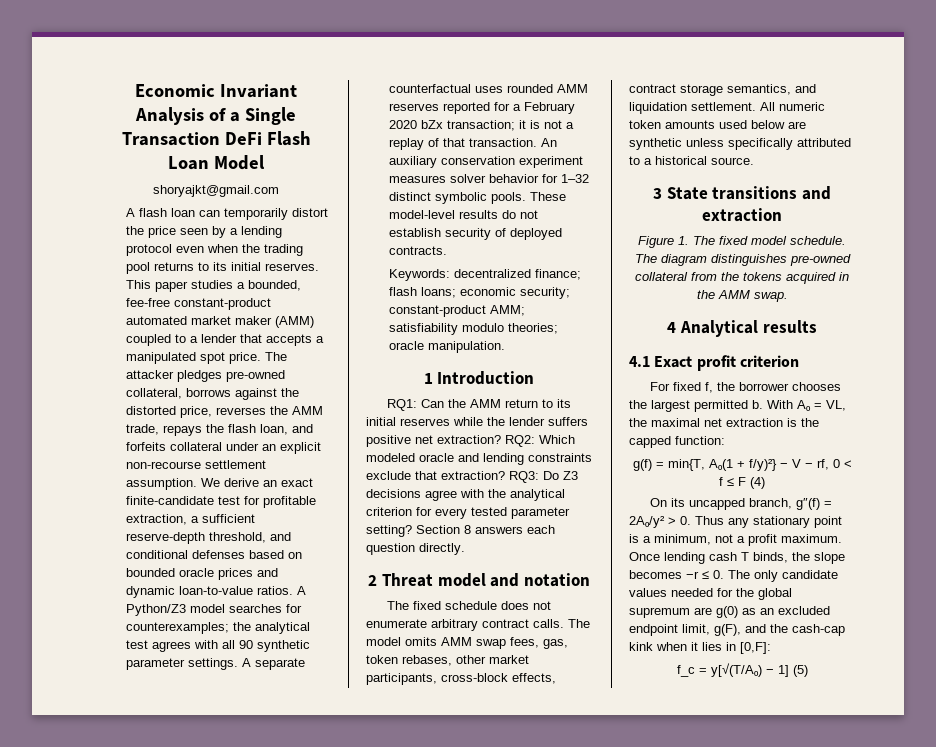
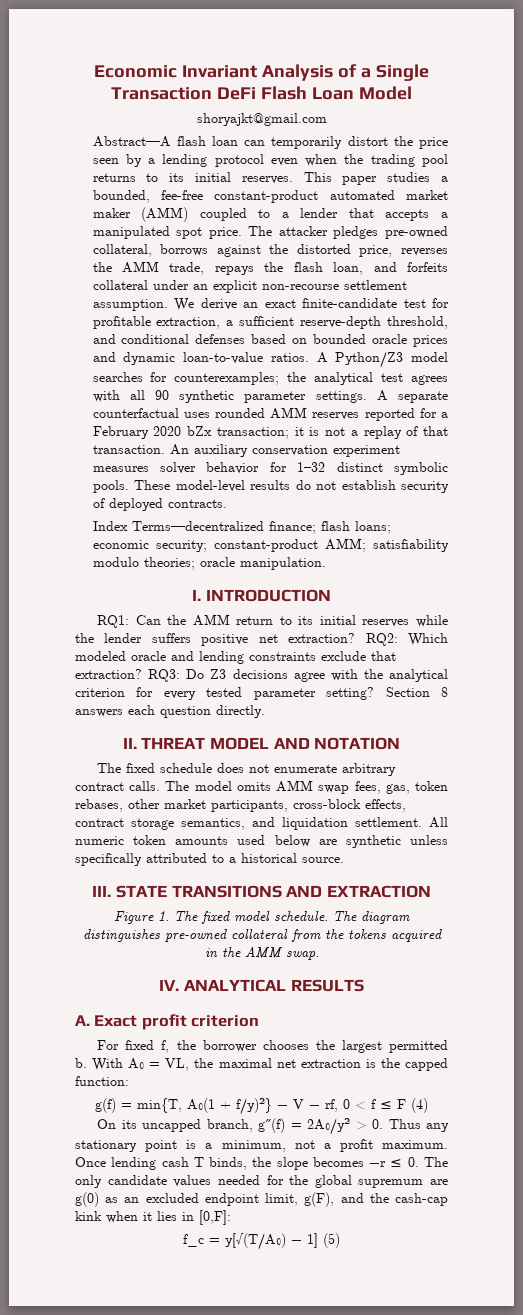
[126,208,136,217] A -> [92,136,171,147] Abstract—A
[389,269,532,281] Keywords: decentralized -> [92,521,264,531] Index Terms—decentralized
[423,371,535,385] 1 Introduction -> [192,589,331,602] I. INTRODUCTION
[368,573,590,587] 2 Threat model and notation -> [122,737,401,750] II. THREAT MODEL AND NOTATION
[653,186,831,200] [702,208,782,222] 3 State transitions and extraction -> [92,885,431,898] III. STATE TRANSITIONS AND EXTRACTION
[667,320,817,337] [629,356,650,367] 4 Analytical results // 4.1 -> [159,979,364,992] [75,1015,90,1026] IV. ANALYTICAL RESULTS // A.

